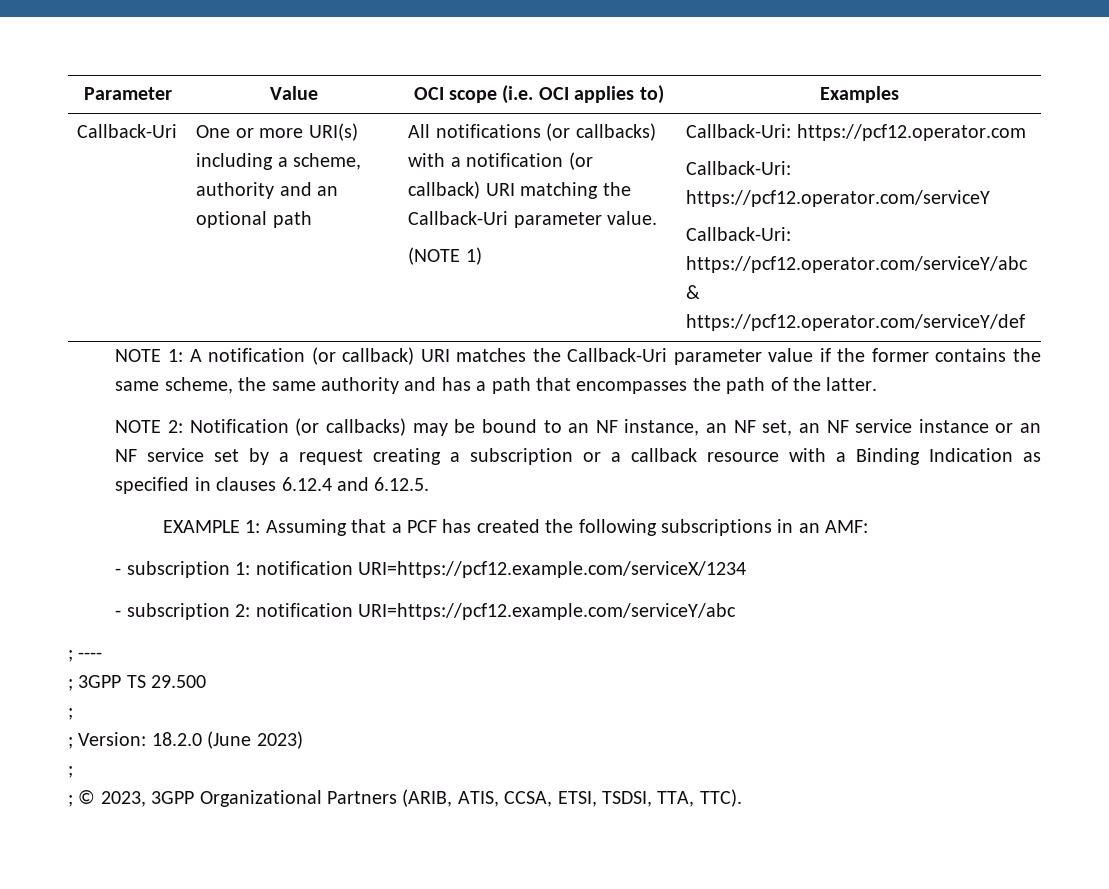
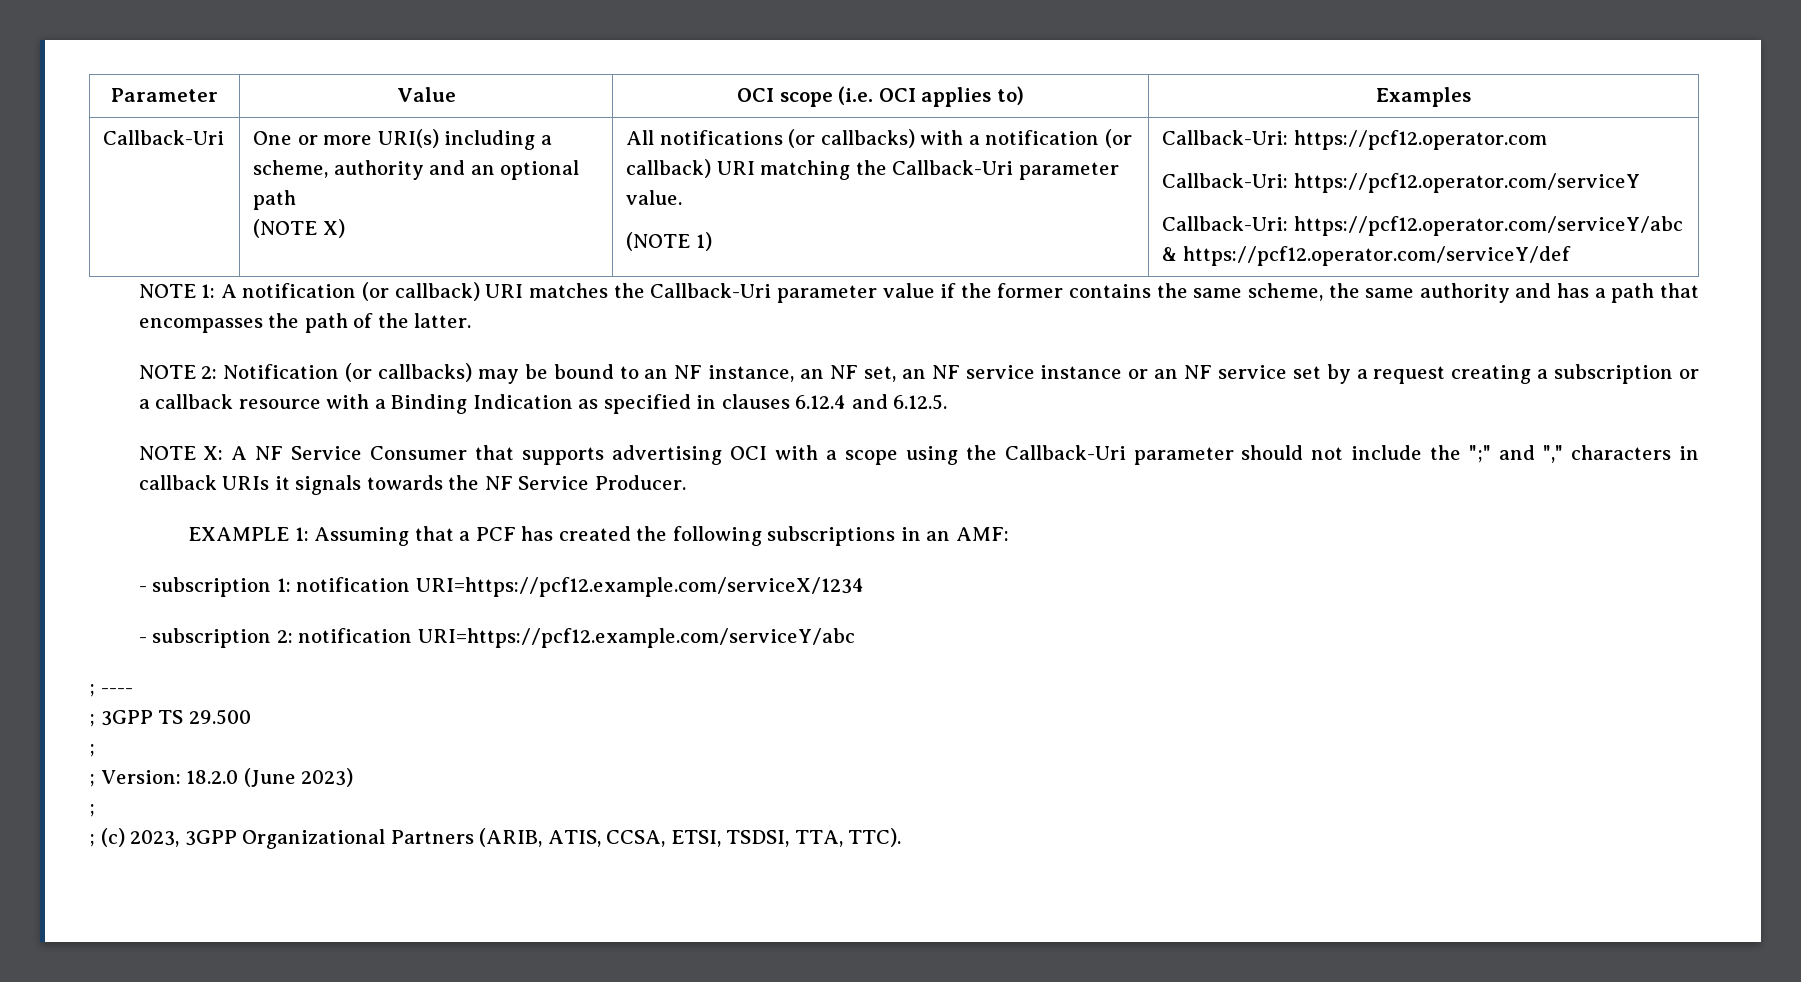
(312, 219) none -> [253,219,345,238] // (NOTE X)
(430, 484) none -> [138,445,1699,465] [138,475,686,495] // NOTE X: A NF Service Consumer that supports advertising OCI with a scope using the Callback-Uri parameter should not include the ";" and "," characters in callback URIs it signals towards the NF Service Producer.
[78,790,96,804] © -> [100,828,125,847] (c)

